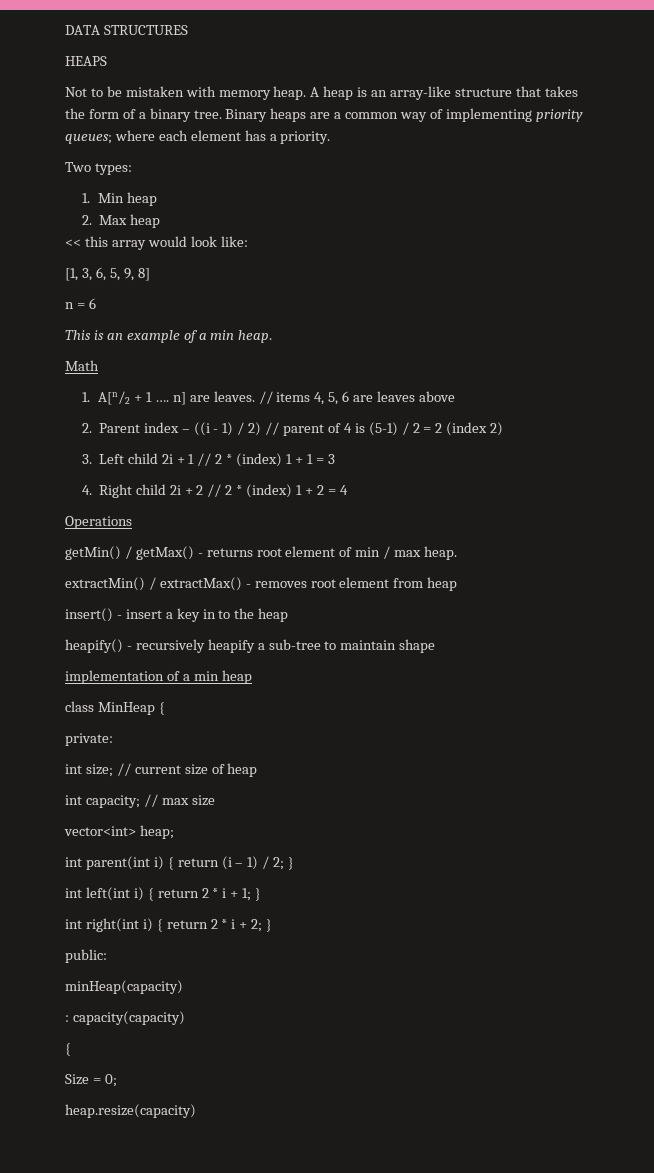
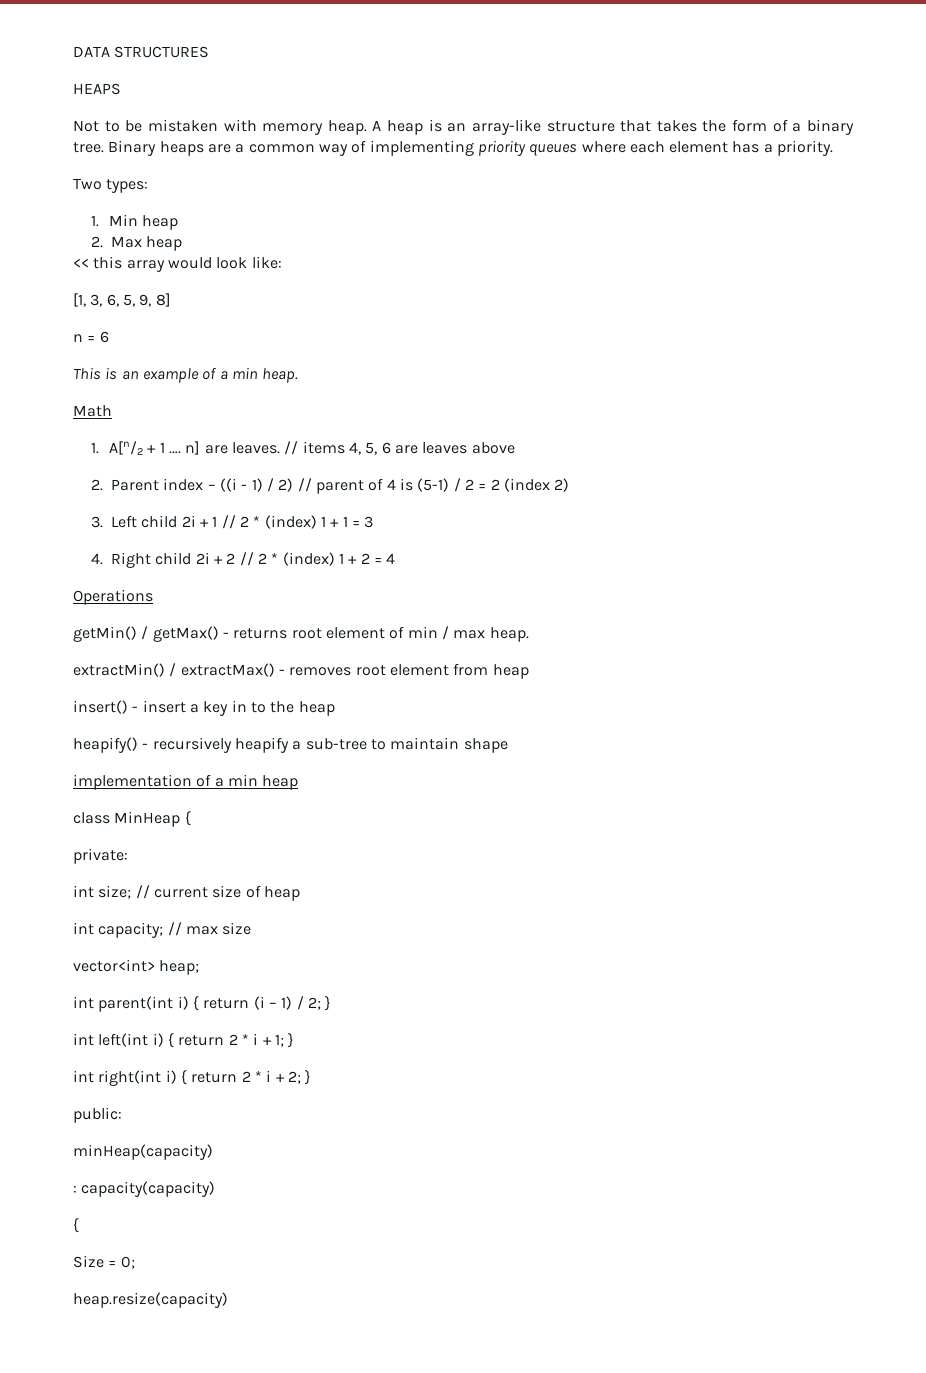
[65,134,112,144] queues; -> [529,144,578,156] queues

